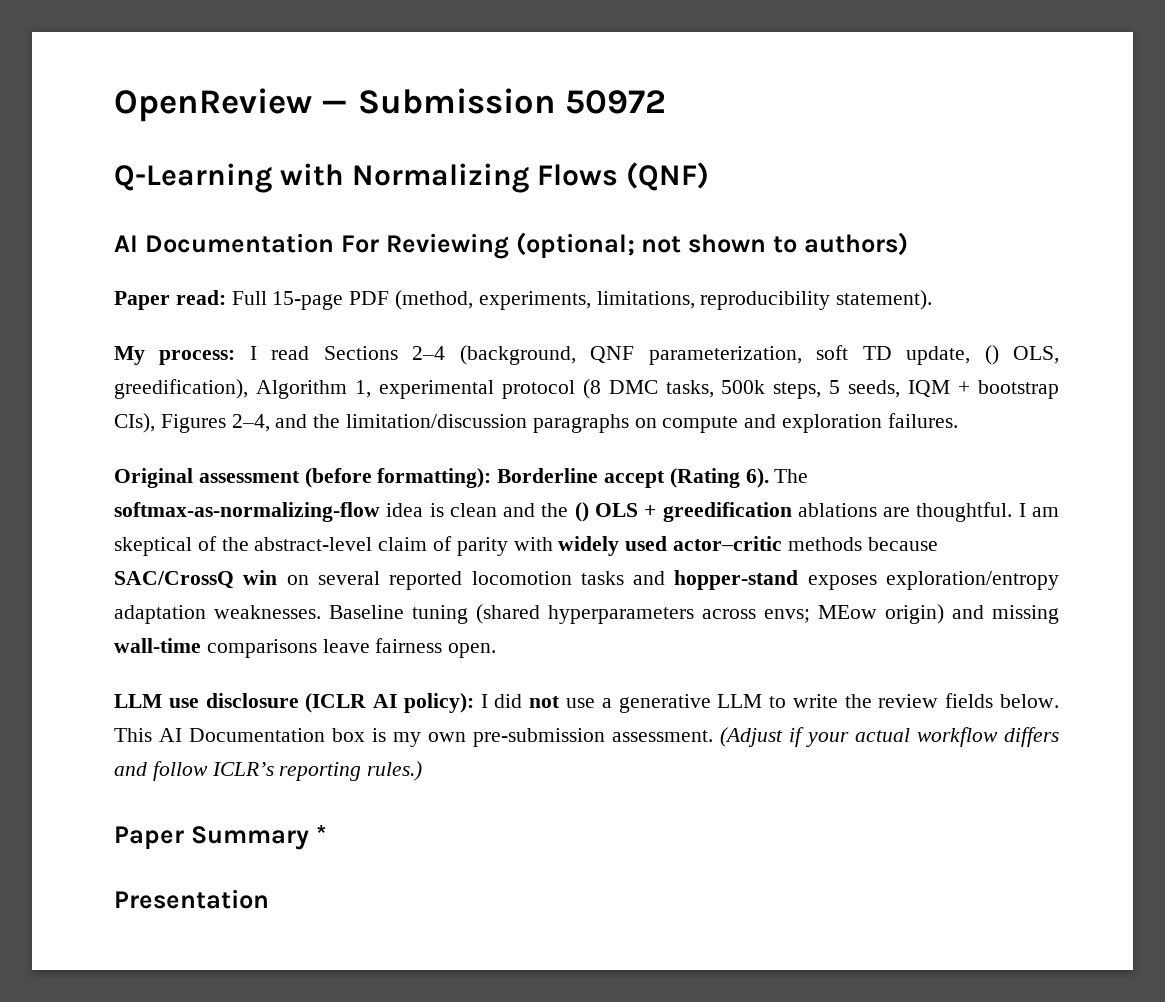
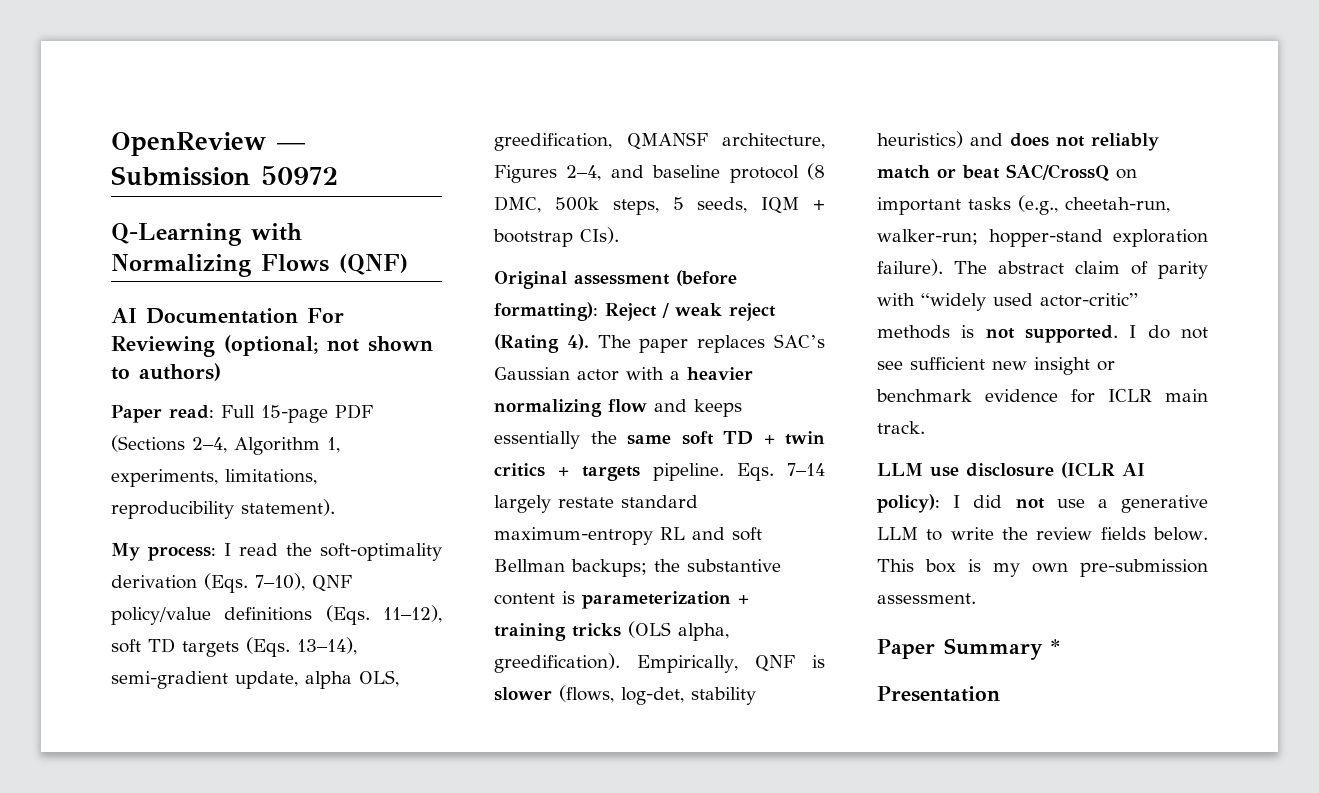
[395,290,474,310] (method, -> [111,435,340,455] (Sections 2–4, Algorithm 1,
[323,345,1059,365] [114,379,714,399] Sections 2–4 (background, QNF parameterization, soft TD update, () OLS, greedification), Algorithm 1, experimental protocol (8 DMC tasks, -> [286,543,442,561] [111,573,352,593] [111,605,442,625] [111,637,357,657] [111,670,399,689] [494,132,825,151] [494,163,825,183] [494,196,541,213] the soft-optimality derivation (Eqs. 7–10), QNF policy/value definitions (Eqs. 11–12), soft TD targets (Eqs. 13–14), semi-gradient update, alpha OLS, greedification, QMANSF architecture, Figures 2–4, and baseline protocol (8 DMC,
[114,413,958,433] [114,468,809,488] [114,502,1060,522] [114,536,938,556] [114,570,1059,590] [114,604,1059,624] [114,638,497,658] CIs), Figures 2–4, and the limitation/discussion paragraphs on compute and exploration failures. // Original assessment (before formatting): Borderline accept (Rating 6). The softmax-as-normalizing-flow idea is clean and the () OLS + greedification ablations are thoughtful. I am skeptical of the abstract-level claim of parity with widely used actor–critic methods because SAC/CrossQ win on several reported locomotion tasks and hopper-stand exposes exploration/entropy adaptation weaknesses. Baseline tuning (shared hyperparameters across envs; MEow origin) and missing wall-time comparisons leave fairness open. -> [580,227,619,244] [494,270,737,289] [494,302,776,321] [494,334,825,353] [494,367,753,381] [494,399,742,417] [494,431,825,449] [494,463,825,481] [494,495,698,513] [494,527,762,545] [494,559,781,577] [494,591,749,609] [494,621,729,641] [494,653,825,673] [494,685,756,705] [877,131,1159,151] [877,164,1137,181] [877,195,1170,215] [877,229,1208,247] [877,259,1208,279] [877,293,1138,311] [877,325,1208,343] [877,357,1115,375] [876,389,1208,403] [877,421,925,434] CIs). // Original assessment (before formatting): Reject / weak reject (Rating 4). The paper replaces SAC’s Gaussian actor with a heavier normalizing flow and keeps essentially the same soft TD + twin critics + targets pipeline. Eqs. 7–14 largely restate standard maximum-entropy RL and soft Bellman backups; the substantive content is parameterization + training tricks (OLS alpha, greedification). Empirically, QNF is slower (flows, log-det, stability heuristics) and does not reliably match or beat SAC/CrossQ on important tasks (e.g., cheetah-run, walker-run; hopper-stand exploration failure). The abstract claim of parity with “widely used actor-critic” methods is not supported. I do not see sufficient new insight or benchmark evidence for ICLR main track.
[159,728,325,742] AI Documentation -> (914, 565) none
[720,727,1059,747] [114,761,423,781] (Adjust if your actual workflow differs and follow ICLR’s reporting rules.) -> (976, 598) none

